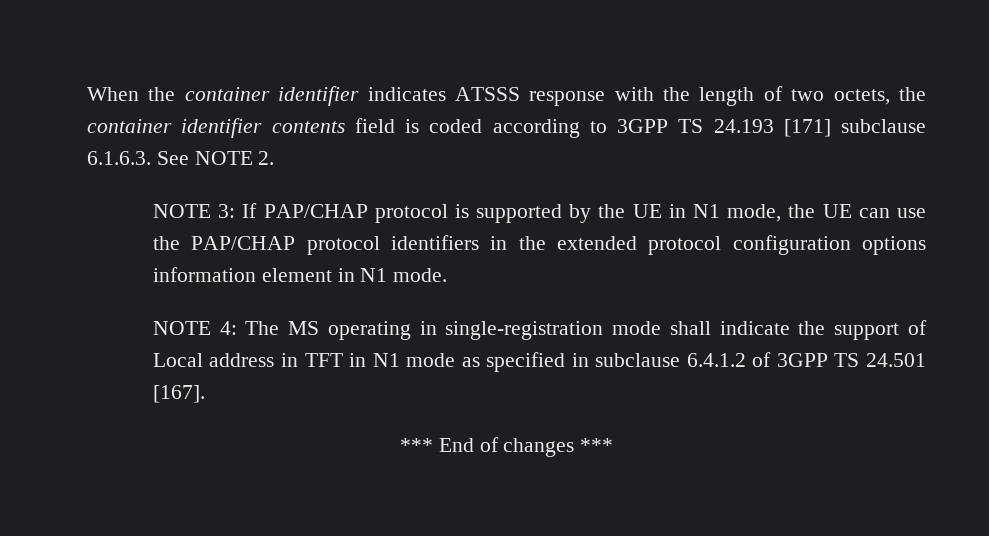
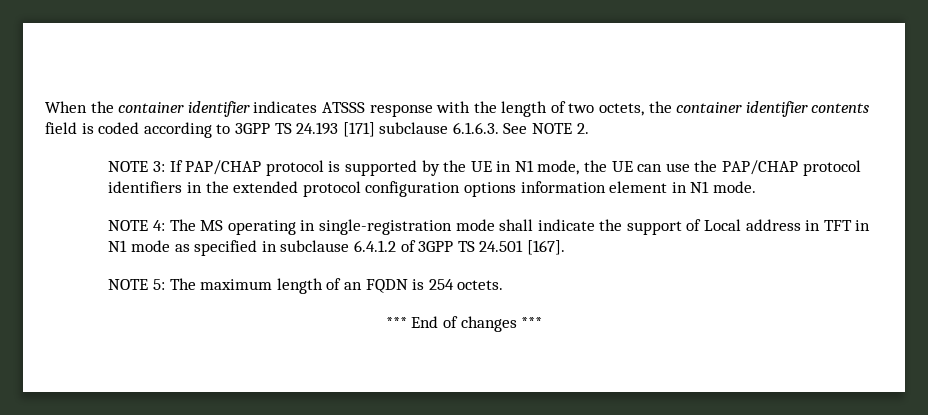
(205, 394) none -> [108,278,504,294] // NOTE 5: The maximum length of an FQDN is 254 octets.

